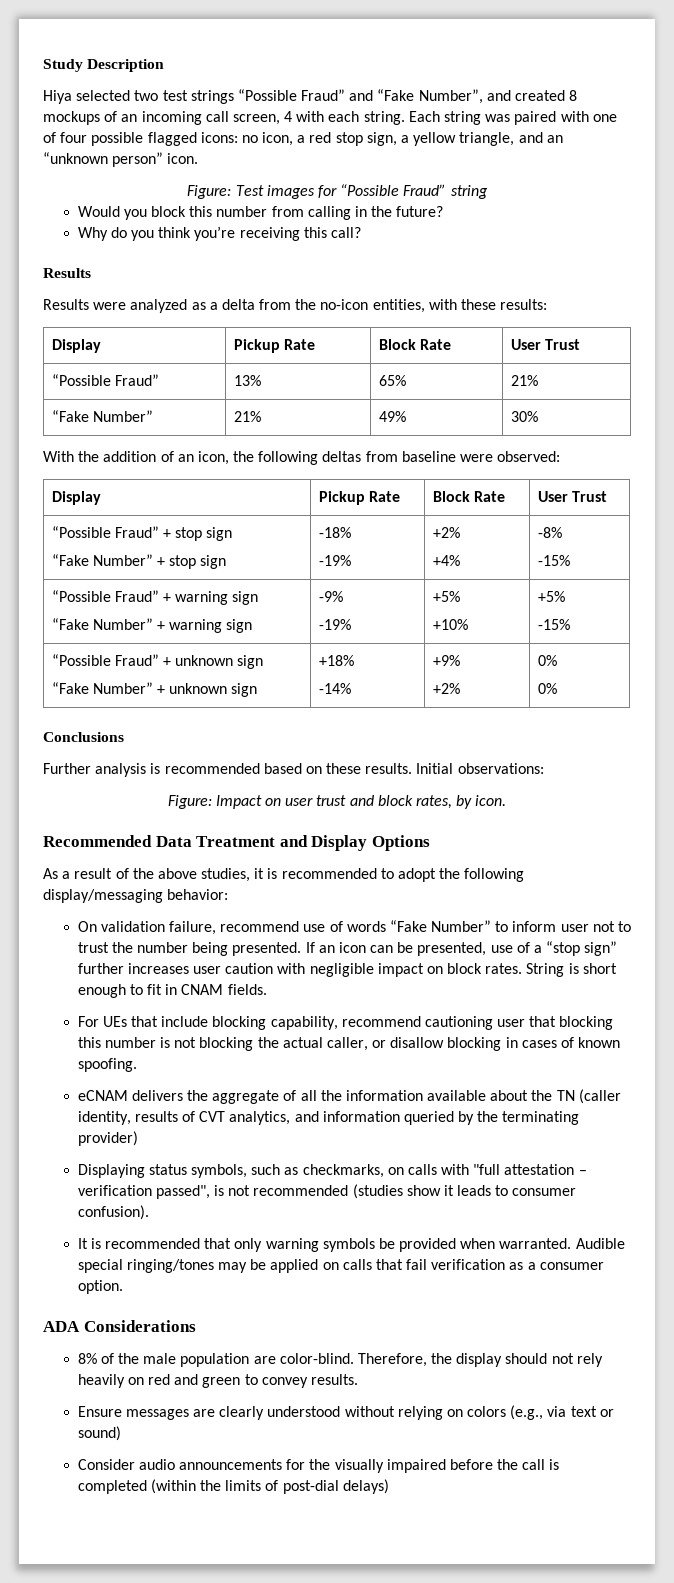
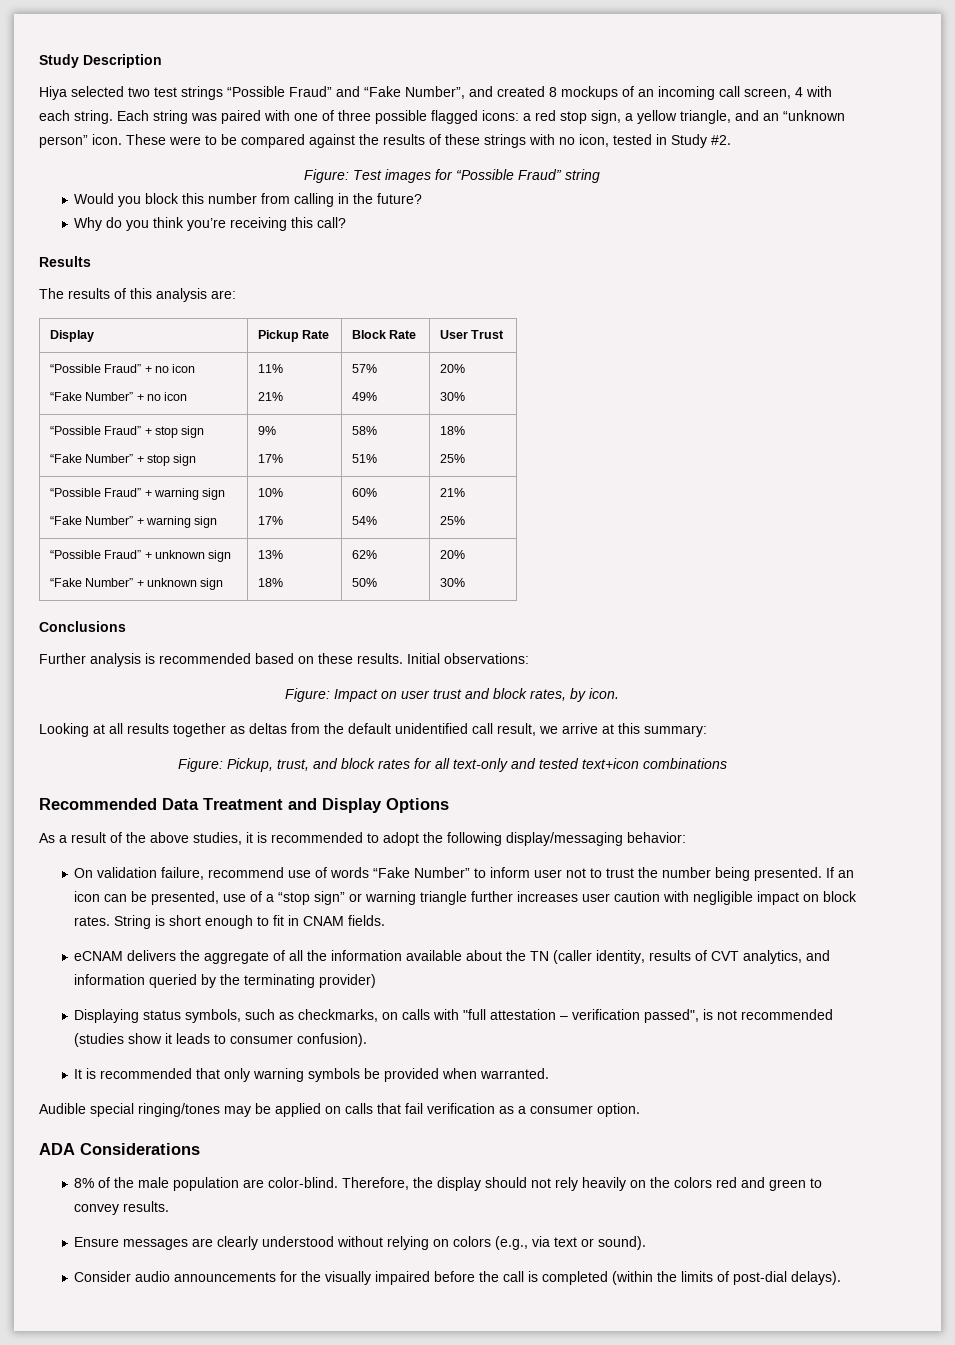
[60,132,88,143] four -> [338,110,371,121] three
[241,132,294,146] no icon, -> (519, 115) none
(199, 158) none -> [126,134,731,148] These were to be compared against the results of these strings with no icon, tested in Study #2.
[43,299,548,313] [51,339,101,353] [233,339,315,353] [378,339,451,350] [510,339,580,350] [51,374,159,386] [233,375,261,386] [378,375,406,386] [510,375,538,386] [51,410,153,422] [233,411,261,422] [378,411,406,422] [510,411,538,422] [43,451,561,465] [51,491,101,505] [318,491,400,505] [432,491,505,502] [537,491,607,502] Results were analyzed as a delta from the no-icon entities, with these results: // Display | Pickup Rate | Block Rate | User Trust // “Possible Fraud” | 13% | 65% | 21% // “Fake Number” | 21% | 49% | 30% // With the addition of an icon, the following deltas from baseline were observed: // Display | Pickup Rate | Block Rate | User Trust -> [39,288,236,302] [49,330,94,342] [257,330,330,342] [351,330,417,339] [439,330,505,339] [49,364,196,373] [49,392,188,401] [257,364,283,373] [257,392,283,401] [351,364,377,373] [351,392,377,401] [439,364,465,373] [439,392,465,401] The results of this analysis are: // Display | Pickup Rate | Block Rate | User Trust // “Possible Fraud” + no icon // “Fake Number” + no icon | 11% // 21% | 57% // 49% | 20% // 30%
[318,527,351,538] [318,555,351,566] [432,527,460,538] [432,555,460,566] [537,527,562,538] [537,555,570,566] -18% // -19% | +2% // +4% | -8% // -15% -> [257,426,276,435] [257,454,283,463] [351,426,377,435] [351,454,377,463] [439,426,465,435] [439,454,465,463] 9% // 17% | 58% // 51% | 18% // 25%
[318,591,343,602] [318,619,351,630] [432,591,460,602] [432,619,468,630] [537,591,565,602] [537,619,570,630] -9% // -19% | +5% // +10% | +5% // -15% -> [257,488,283,497] [257,516,283,525] [351,488,377,497] [351,516,377,525] [439,488,465,497] [439,516,465,525] 10% // 17% | 60% // 54% | 21% // 25%
[318,655,354,666] [318,683,351,694] [432,655,460,666] [432,683,460,694] [537,655,557,666] [537,683,557,694] +18% // -14% | +9% // +2% | 0% // 0% -> [257,550,283,559] [257,578,283,587] [351,550,377,559] [351,578,377,587] [439,550,465,559] [439,578,465,587] 13% // 18% | 62% // 50% | 20% // 30%
(507, 800) none -> [39,723,707,737] [177,758,727,772] // Looking at all results together as deltas from the default unidentified call result, we arrive at this summary: // Figure: Pickup, trust, and block rates for all text-only and tested text+icon combinations
(618, 948) none -> [349,891,468,905] or warning triangle
[77,1016,614,1030] [77,1037,621,1051] [77,1058,137,1072] // For UEs that include blocking capability, recommend cautioning user that blocking this number is not blocking the actual caller, or disallow blocking in cases of known spoofing. -> (386, 920) none
(572, 1243) none -> (550, 1073) //
(144, 1381) none -> [650,1177,713,1188] the colors
[77,1426,121,1441] sound) -> [598,1236,647,1250] sound).
[342,1479,389,1494] delays) -> [791,1271,842,1285] delays).

